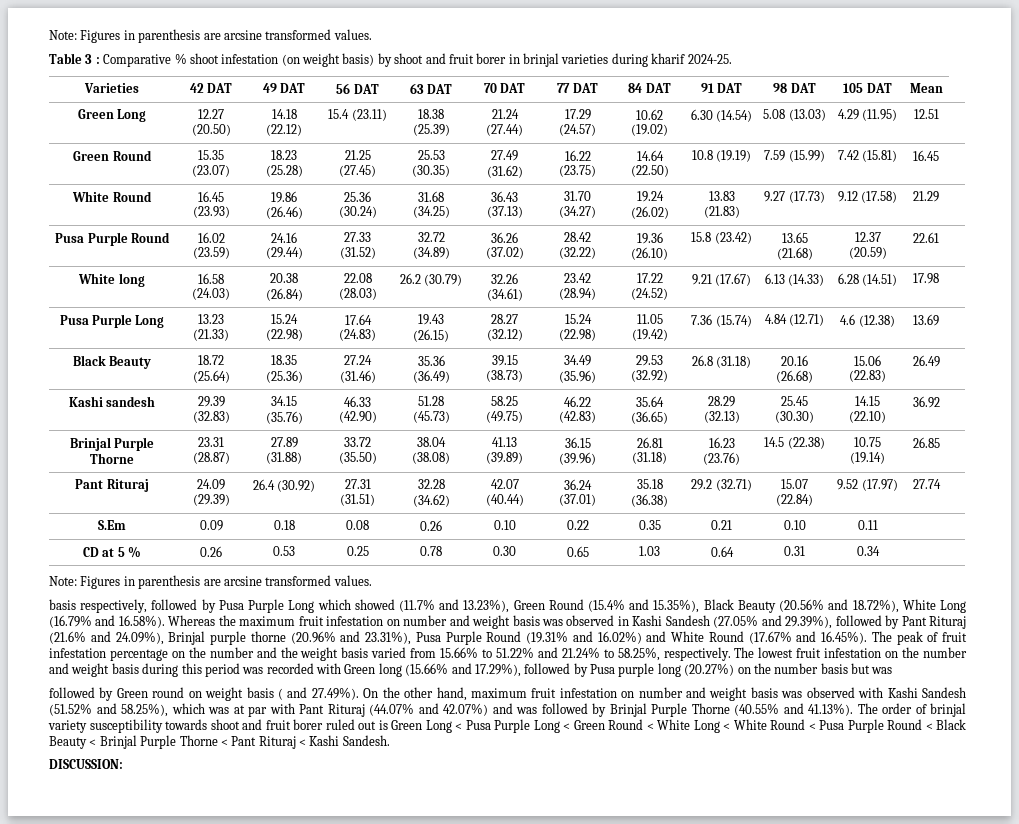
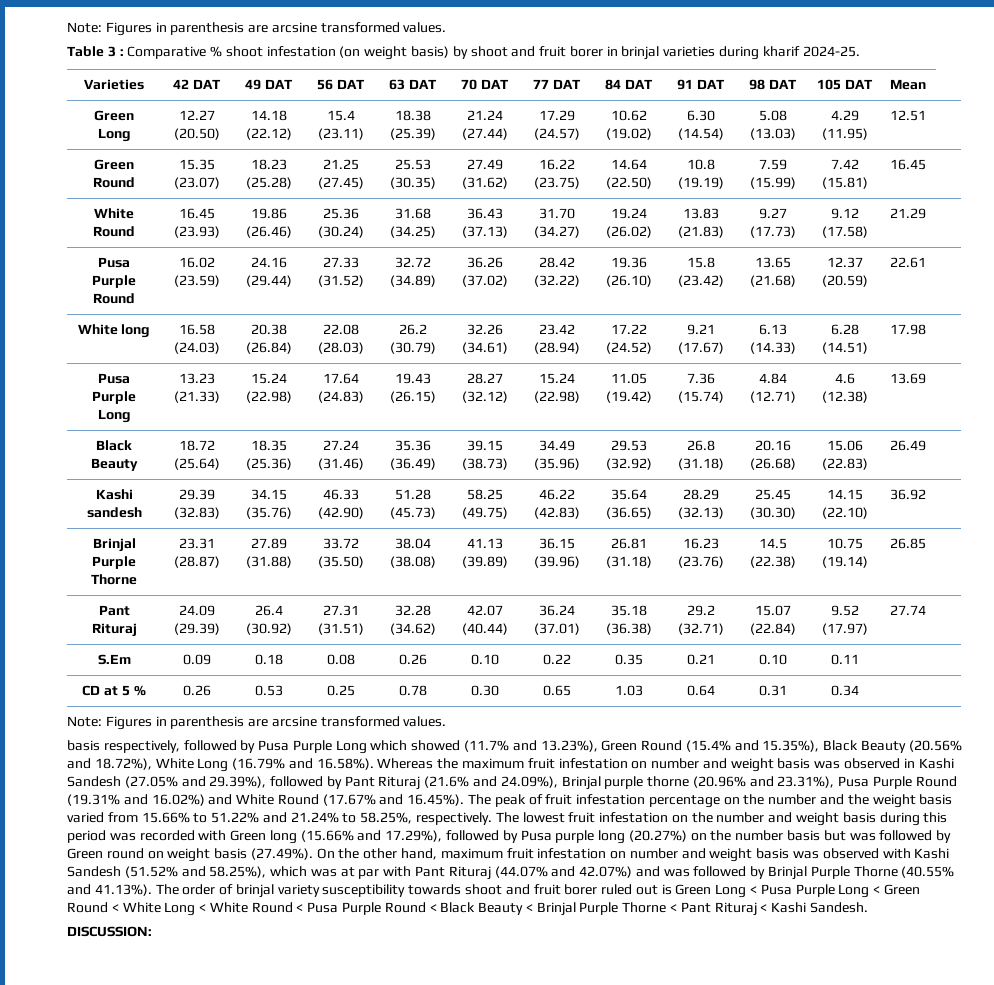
(893, 670) // -> (876, 837) none
[277,687,359,700] ( and 27.49%). -> [250,848,313,860] (27.49%).

